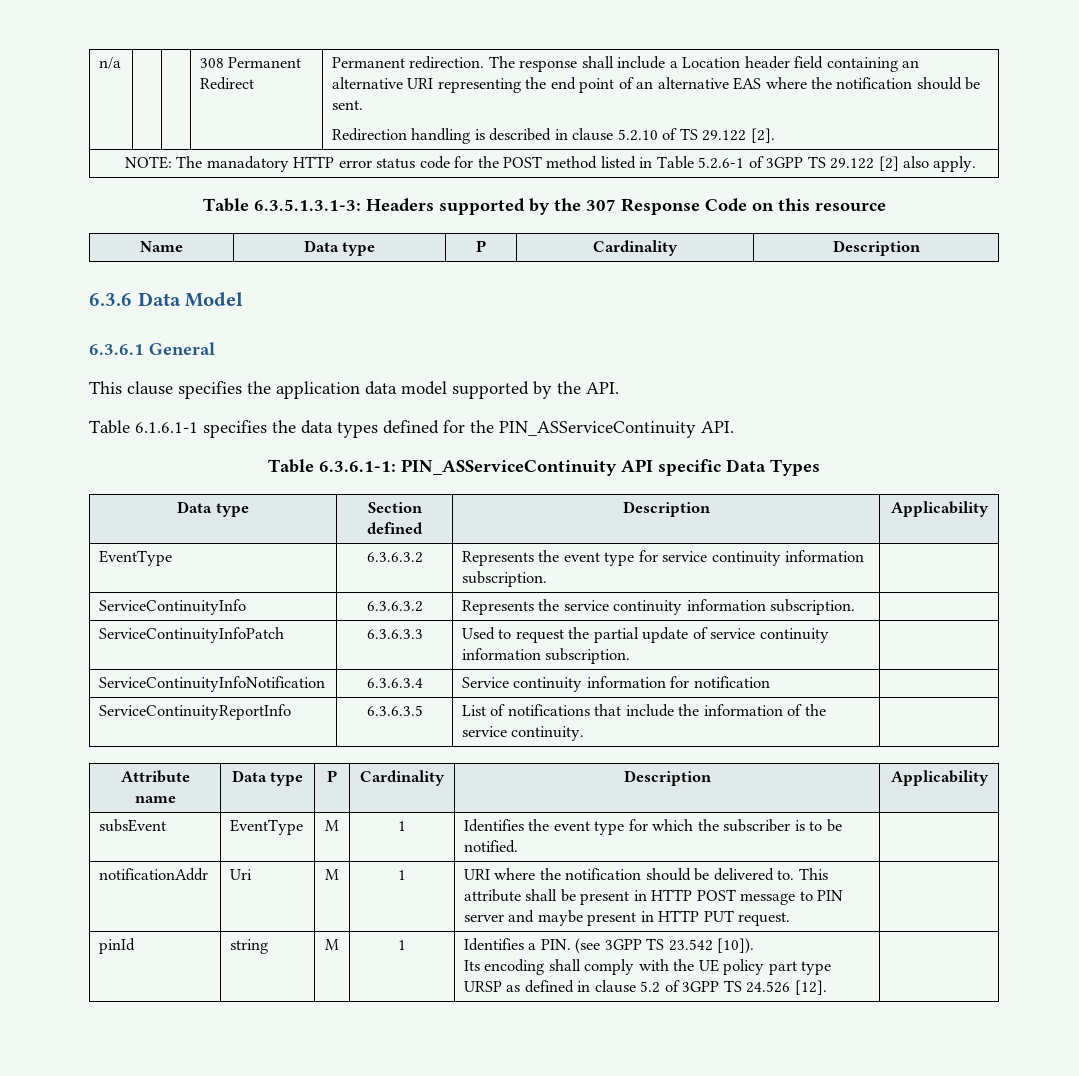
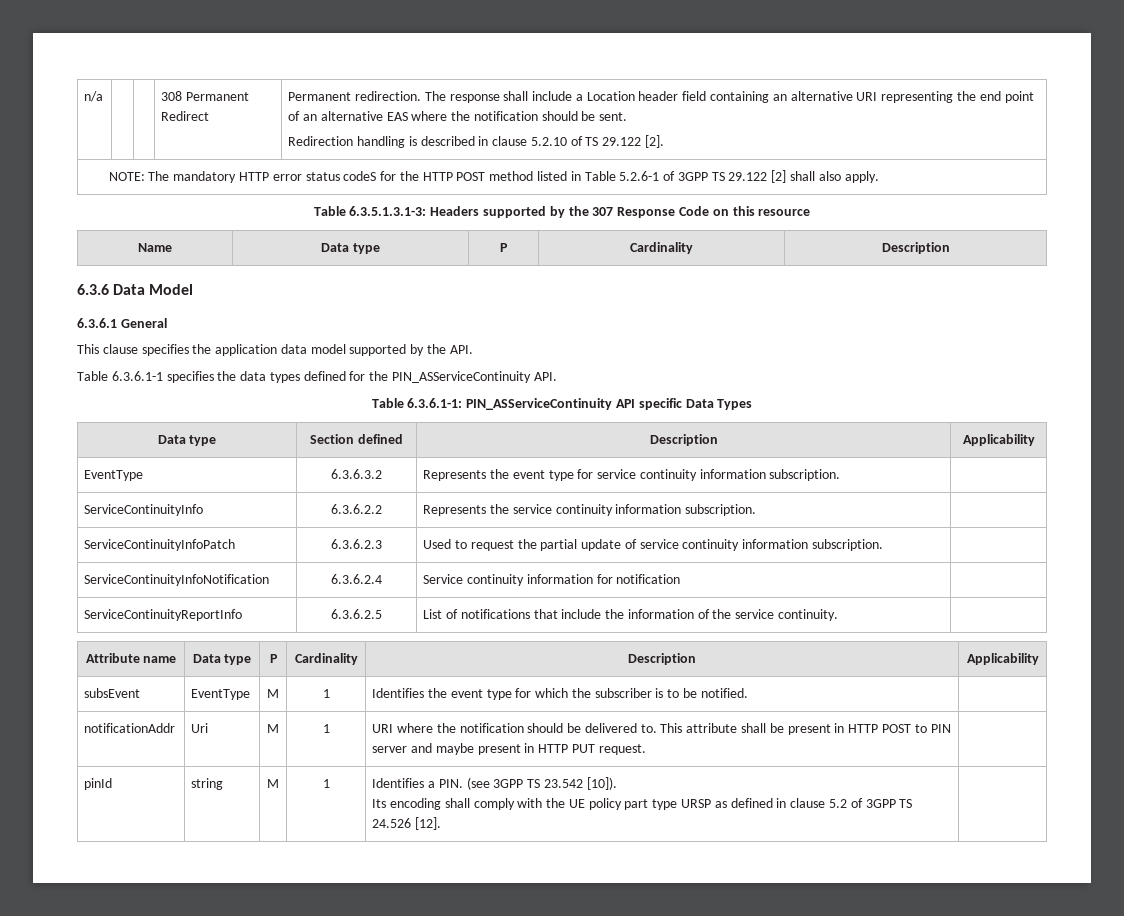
[206,156,289,172] manadatory -> [173,171,237,183] mandatory
[419,156,499,169] code for the -> [343,171,453,181] codeS for the HTTP
(899, 163) none -> [790,171,816,181] shall
[135,422,198,433] 6.1.6.1-1 -> [111,371,163,381] 6.3.6.1-1
[366,601,423,612] 6.3.6.3.2 -> [331,504,382,514] 6.3.6.2.2
[366,629,423,639] 6.3.6.3.3 -> [331,539,382,549] 6.3.6.2.3
[366,678,423,688] 6.3.6.3.4 -> [331,574,382,584] 6.3.6.2.4
[366,705,423,716] 6.3.6.3.5 -> [331,609,382,619] 6.3.6.2.5
[740,893,796,905] message -> (911, 728) none

